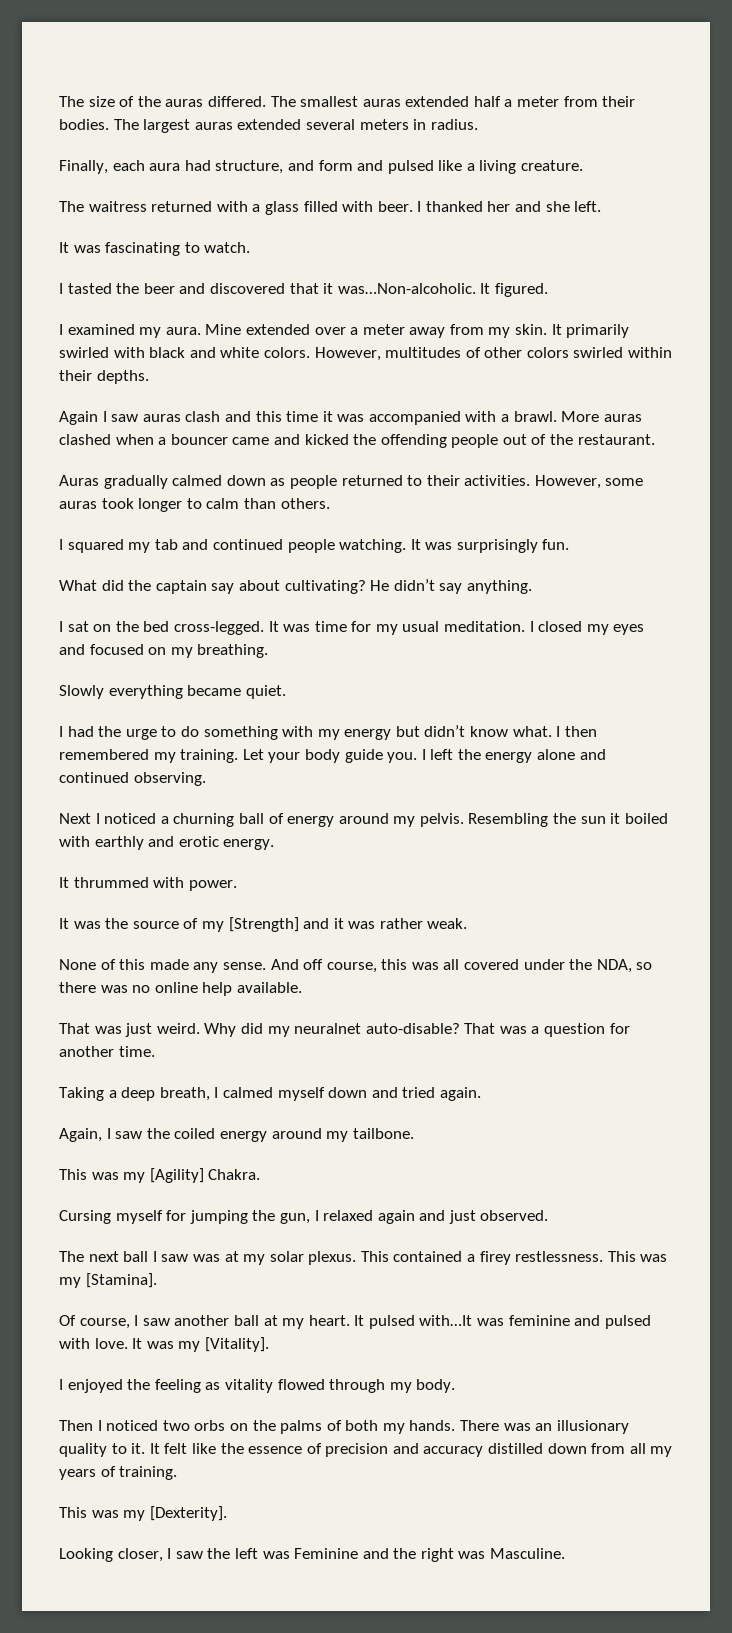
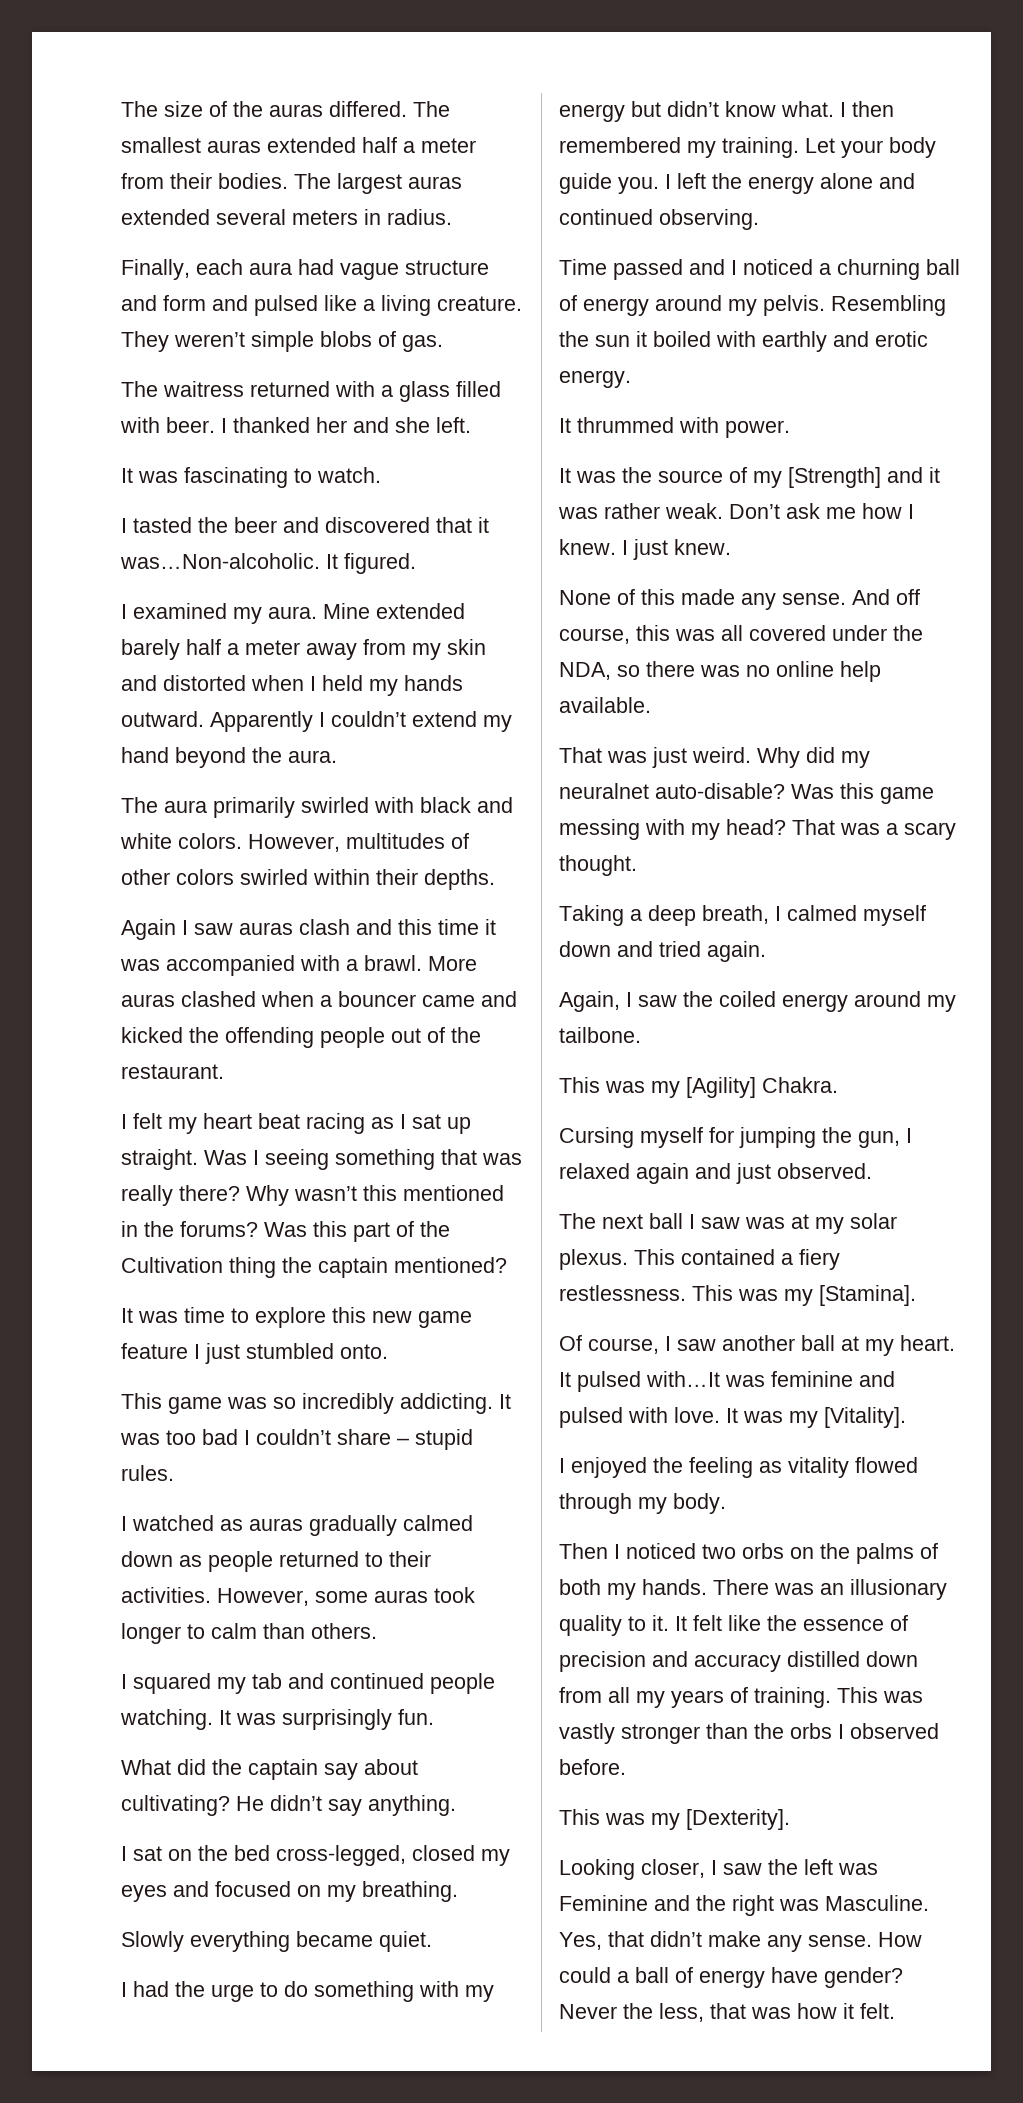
[215,160,284,174] structure, -> [340,260,489,280] vague structure
(584, 165) none -> [121,331,443,352] They weren’t simple blobs of gas.
[314,327,346,335] over -> [121,639,221,660] barely half
[515,324,562,335] skin. It -> [447,639,486,655] [121,675,463,696] [121,711,512,732] [121,747,337,768] [121,797,207,813] skin and distorted when I held my hands outward. Apparently I couldn’t extend my hand beyond the aura. // The aura
[59,475,99,486] Auras -> [121,1113,471,1134] [121,1149,522,1170] [121,1185,504,1206] [121,1221,450,1242] [121,1257,507,1278] [121,1307,472,1328] [121,1343,388,1364] [121,1393,511,1414] [120,1429,473,1450] [121,1465,174,1481] [121,1515,303,1531] I felt my heart beat racing as I sat up straight. Was I seeing something that was really there? Why wasn’t this mentioned in the forums? Was this part of the Cultivation thing the captain mentioned? // It was time to explore this new game feature I just stumbled onto. // This game was so incredibly addicting. It was too bad I couldn’t share – stupid rules. // I watched as auras
[173,621,534,635] cross-legged. It was time for my usual meditation. I -> [276,1845,406,1866] cross-legged,
[59,813,91,824] Next -> [559,259,725,280] Time passed and
(468, 923) none -> [729,503,914,519] [559,539,731,560] Don’t ask me how I knew. I just knew.
[464,1023,630,1037] [59,1046,155,1057] That was a question for another time. -> [791,783,934,804] [559,819,956,840] [559,855,637,876] Was this game messing with my head? That was a scary thought.
[479,1251,511,1265] firey -> [799,1249,840,1270] fiery
(178, 1473) none -> [837,1687,923,1703] [559,1723,939,1744] [559,1759,626,1775] This was vastly stronger than the orbs I observed before.
(566, 1553) none -> [559,1931,922,1952] [559,1967,903,1988] [559,2003,895,2022] Yes, that didn’t make any sense. How could a ball of energy have gender? Never the less, that was how it felt.

